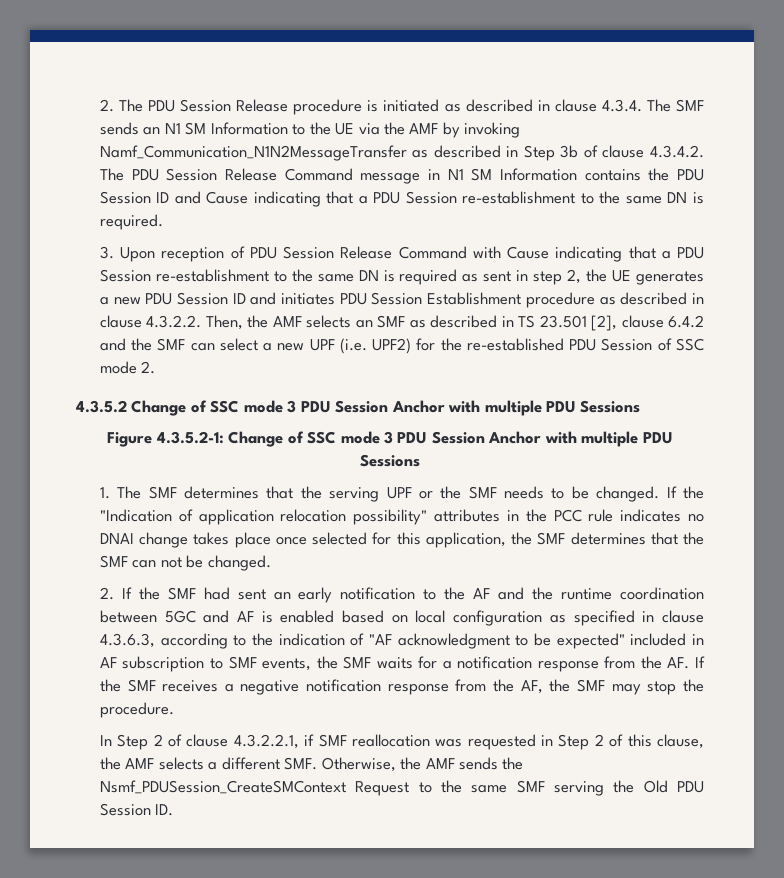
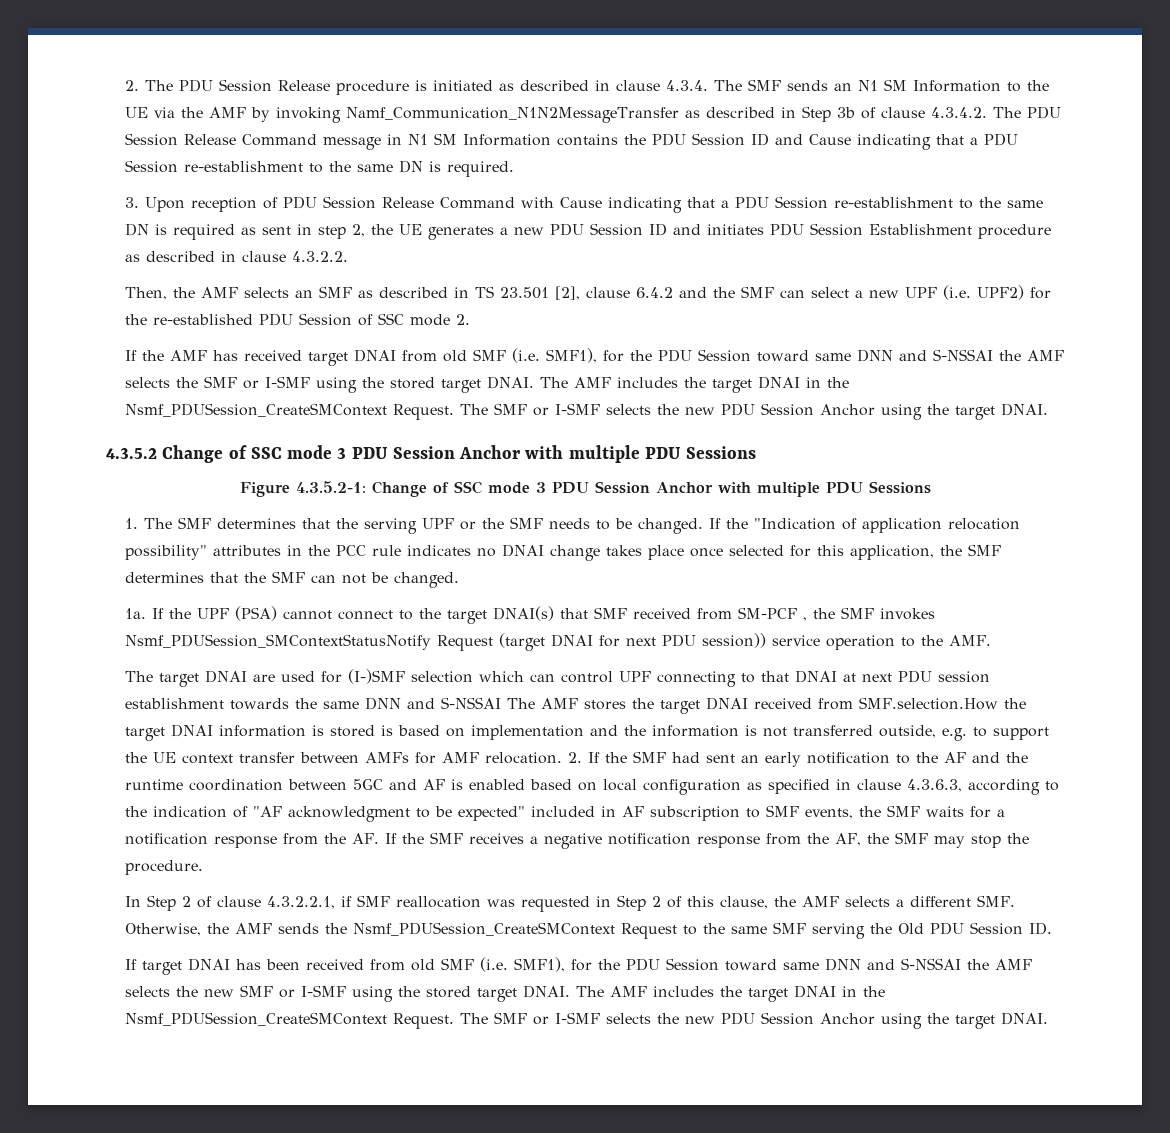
(202, 321) none -> (348, 256) //
(156, 367) none -> [124,348,1064,366] [124,376,849,393] [124,403,1048,420] // If the AMF has received target DNAI from old SMF (i.e. SMF1), for the PDU Session toward same DNN and S-NSSAI the AMF selects the SMF or I-SMF using the stored target DNAI. The AMF includes the target DNAI in the Nsmf_PDUSession_CreateSMContext Request. The SMF or I-SMF selects the new PDU Session Anchor using the target DNAI.
(271, 563) none -> [124,606,935,624] [124,633,991,651] [124,669,990,687] [124,697,1026,714] [124,724,1049,741] [124,752,562,764] 1a. If the UPF (PSA) cannot connect to the target DNAI(s) that SMF received from SM-PCF , the SMF invokes Nsmf_PDUSession_SMContextStatusNotify Request (target DNAI for next PDU session)) service operation to the AMF. // The target DNAI are used for (I-)SMF selection which can control UPF connecting to that DNAI at next PDU session establishment towards the same DNN and S-NSSAI The AMF stores the target DNAI received from SMF.selection.How the target DNAI information is stored is based on implementation and the information is not transferred outside, e.g. to support the UE context transfer between AMFs for AMF relocation.
(174, 810) none -> [124,957,1032,975] [124,985,885,1002] [124,1012,1048,1029] // If target DNAI has been received from old SMF (i.e. SMF1), for the PDU Session toward same DNN and S-NSSAI the AMF selects the new SMF or I-SMF using the stored target DNAI. The AMF includes the target DNAI in the Nsmf_PDUSession_CreateSMContext Request. The SMF or I-SMF selects the new PDU Session Anchor using the target DNAI.

